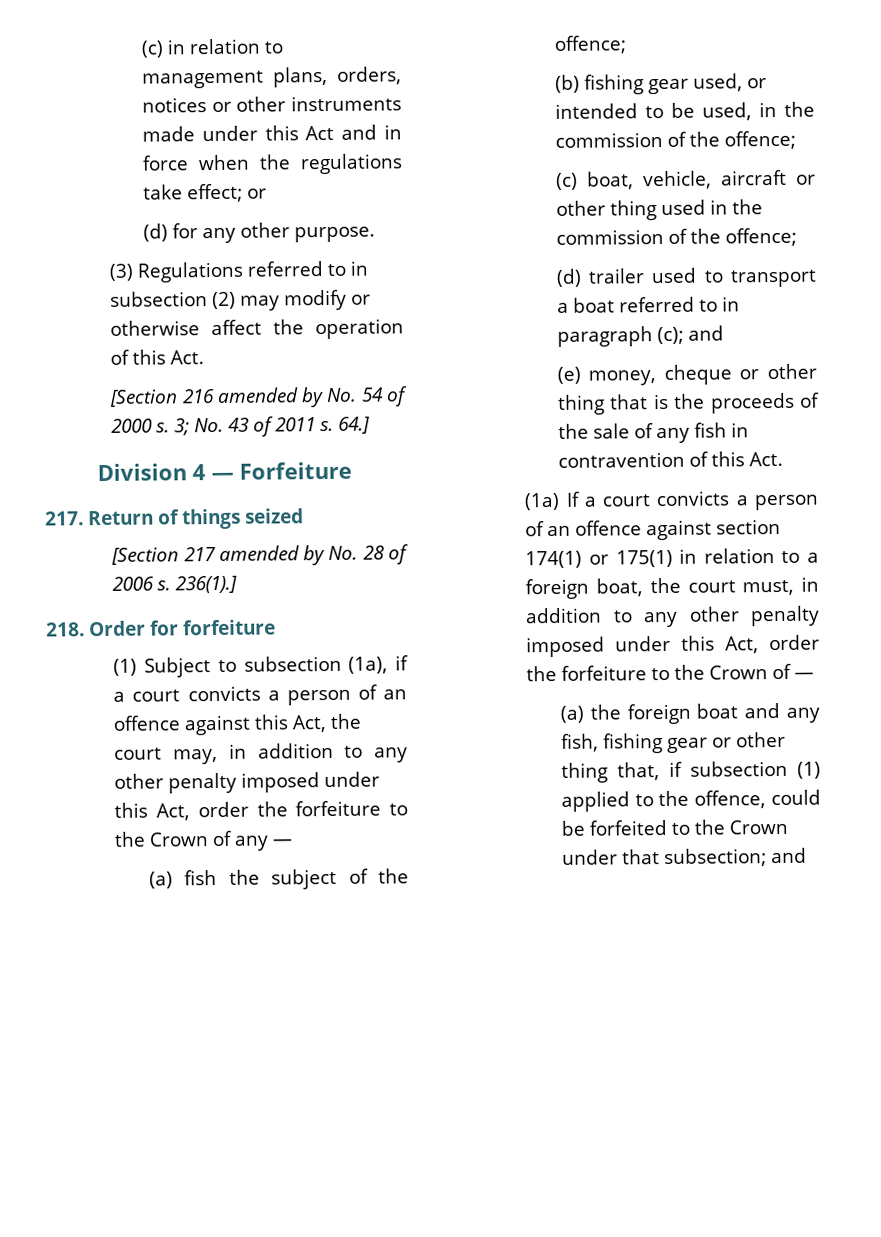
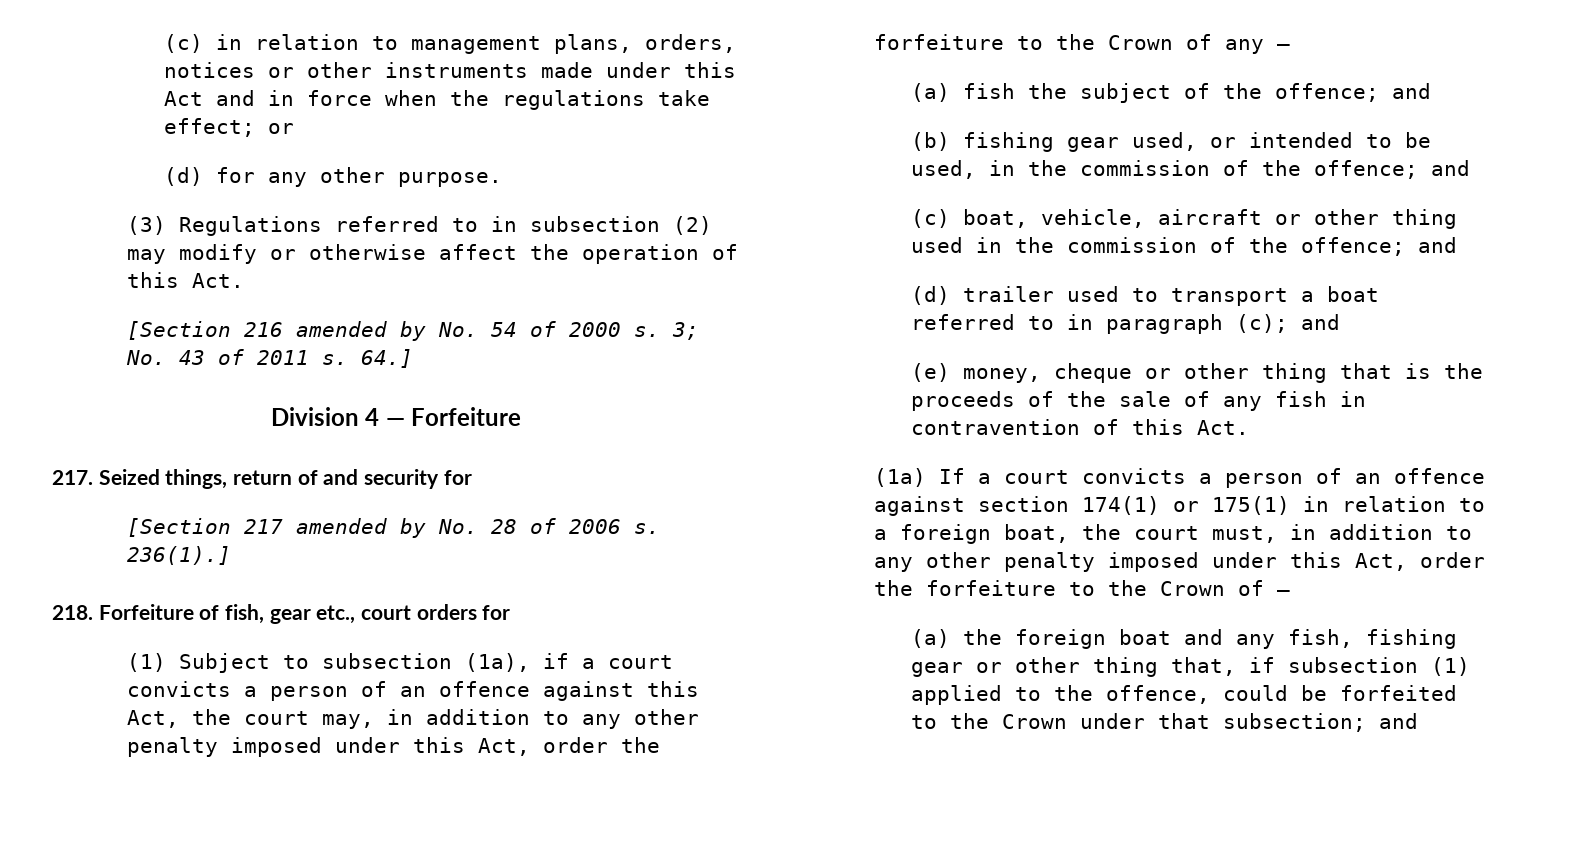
[88,508,304,530] Return of things seized -> [98,469,472,489] Seized things, return of and security for
[89,619,276,637] Order for forfeiture -> [98,604,511,624] Forfeiture of fish, gear etc., court orders for
(626, 44) none -> [1392,83,1432,99] and
(796, 140) none -> [1431,160,1471,176] and
(797, 237) none -> [1418,237,1458,253] and

